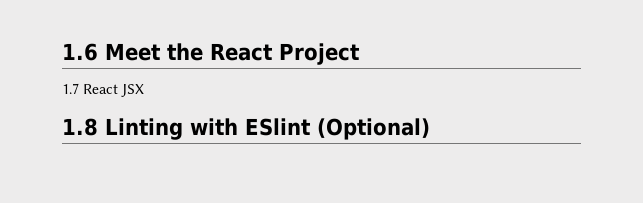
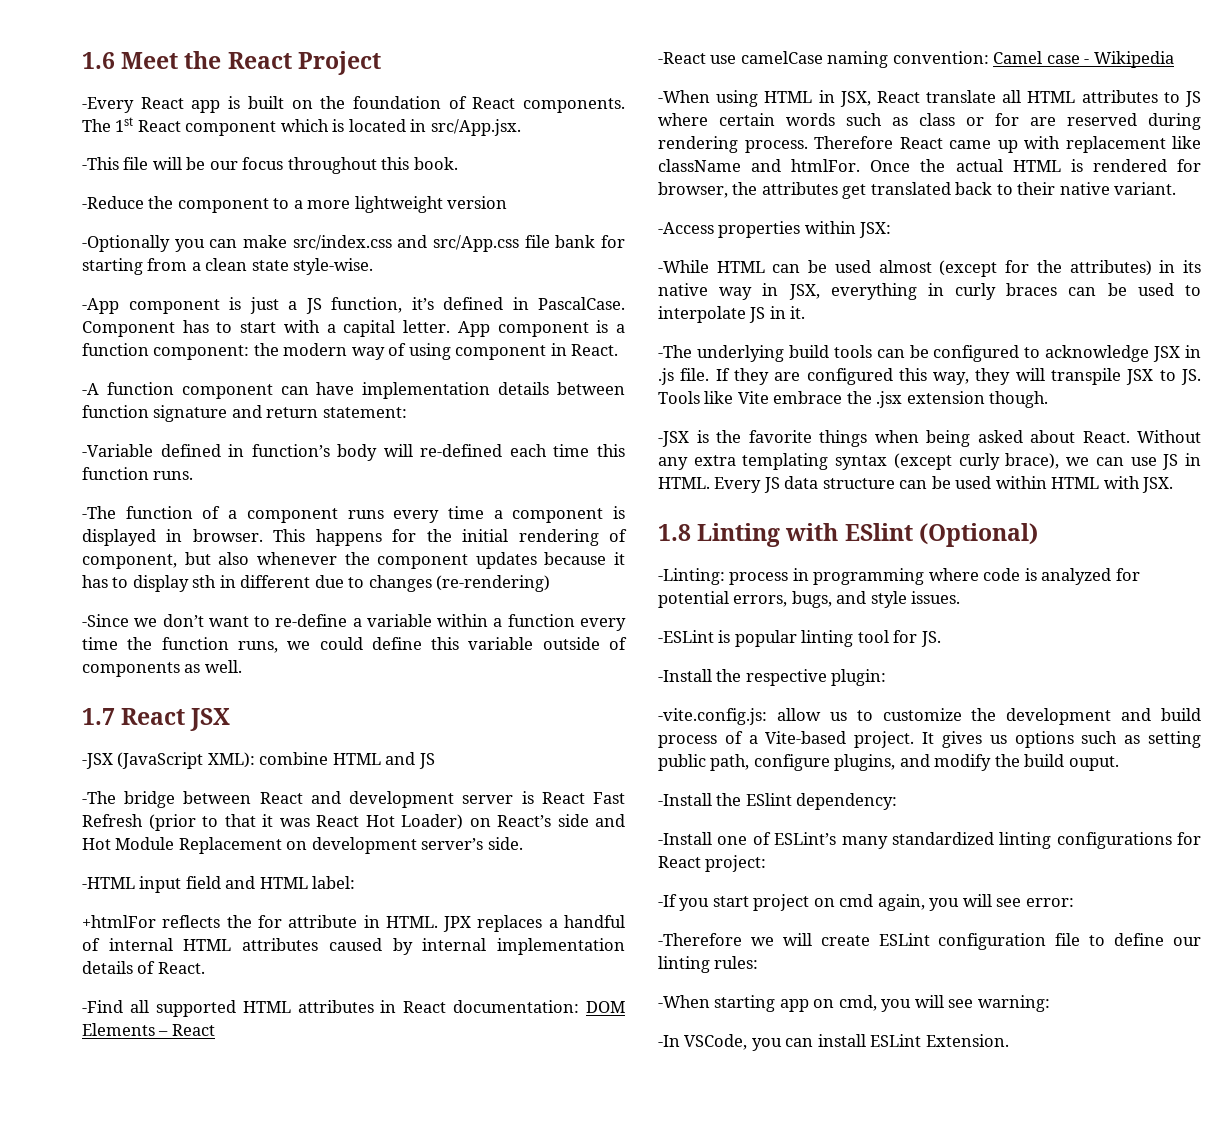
[62,83,145,97] 1.7 React JSX -> [82,96,625,113] [82,117,521,136] [82,157,458,174] [82,196,508,213] [82,235,625,252] [82,258,374,275] [82,297,625,314] [82,320,626,337] [82,343,619,360] [82,382,626,399] [82,405,407,422] [82,444,625,461] [82,467,194,480] [82,506,625,523] [82,529,628,546] [82,552,625,569] [82,575,551,592] [82,614,626,631] [82,637,627,653] [82,660,242,677] [82,708,231,731] [82,752,435,769] [82,791,625,808] [82,814,625,831] [82,837,523,854] [82,876,356,893] [82,915,626,932] [82,938,625,955] [82,961,205,974] [82,1000,625,1017] [82,1023,215,1036] [658,51,1174,68] [658,90,1201,107] [658,113,1201,130] [658,136,1201,153] [658,159,1201,172] [658,182,1177,199] [658,221,892,238] [658,260,1201,277] [658,283,1201,300] [658,306,806,323] [658,345,1201,362] [658,368,1201,385] [658,391,1049,408] [658,430,1201,447] [658,453,1201,470] [658,476,1174,493] -Every React app is built on the foundation of React components. The 1st React component which is located in src/App.jsx. // -This file will be our focus throughout this book. // -Reduce the component to a more lightweight version // -Optionally you can make src/index.css and src/App.css file bank for starting from a clean state style-wise. // -App component is just a JS function, it’s defined in PascalCase. Component has to start with a capital letter. App component is a function component: the modern way of using component in React. // -A function component can have implementation details between function signature and return statement: // -Variable defined in function’s body will re-defined each time this function runs. // -The function of a component runs every time a component is displayed in browser. This happens for the initial rendering of component, but also whenever the component updates because it has to display sth in different due to changes (re-rendering) // -Since we don’t want to re-define a variable within a function every time the function runs, we could define this variable outside of components as well. // 1.7 React JSX // -JSX (JavaScript XML): combine HTML and JS // -The bridge between React and development server is React Fast Refresh (prior to that it was React Hot Loader) on React’s side and Hot Module Replacement on development server’s side. // -HTML input field and HTML label: // +htmlFor reflects the for attribute in HTML. JPX replaces a handful of internal HTML attributes caused by internal implementation details of React. // -Find all supported HTML attributes in React documentation: DOM Elements – React // -React use camelCase naming convention: Camel case - Wikipedia // -When using HTML in JSX, React translate all HTML attributes to JS where certain words such as class or for are reserved during rendering process. Therefore React came up with replacement like className and htmlFor. Once the actual HTML is rendered for browser, the attributes get translated back to their native variant. // -Access properties within JSX: // -While HTML can be used almost (except for the attributes) in its native way in JSX, everything in curly braces can be used to interpolate JS in it. // -The underlying build tools can be configured to acknowledge JSX in .js file. If they are configured this way, they will transpile JSX to JS. Tools like Vite embrace the .jsx extension though. // -JSX is the favorite things when being asked about React. Without any extra templating syntax (except curly brace), we can use JS in HTML. Every JS data structure can be used within HTML with JSX.
(430, 129) none -> [658,568,1140,585] [658,591,961,608] [658,630,941,647] [658,669,887,686] [658,708,1201,725] [658,731,1201,748] [658,754,1119,771] [658,793,898,810] [658,832,1201,849] [658,855,767,872] [658,894,1074,911] [658,933,1201,950] [658,956,759,973] [658,995,1050,1012] [658,1034,1009,1051] // -Linting: process in programming where code is analyzed for potential errors, bugs, and style issues. // -ESLint is popular linting tool for JS. // -Install the respective plugin: // -vite.config.js: allow us to customize the development and build process of a Vite-based project. It gives us options such as setting public path, configure plugins, and modify the build ouput. // -Install the ESlint dependency: // -Install one of ESLint’s many standardized linting configurations for React project: // -If you start project on cmd again, you will see error: // -Therefore we will create ESLint configuration file to define our linting rules: // -When starting app on cmd, you will see warning: // -In VSCode, you can install ESLint Extension.

